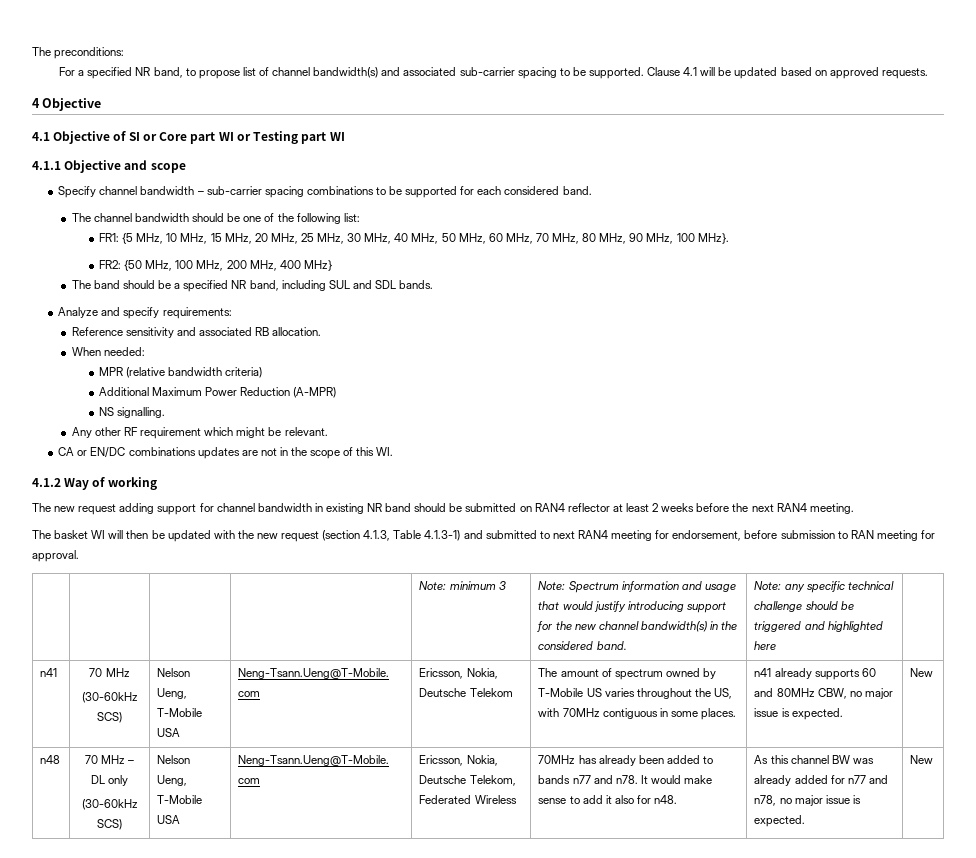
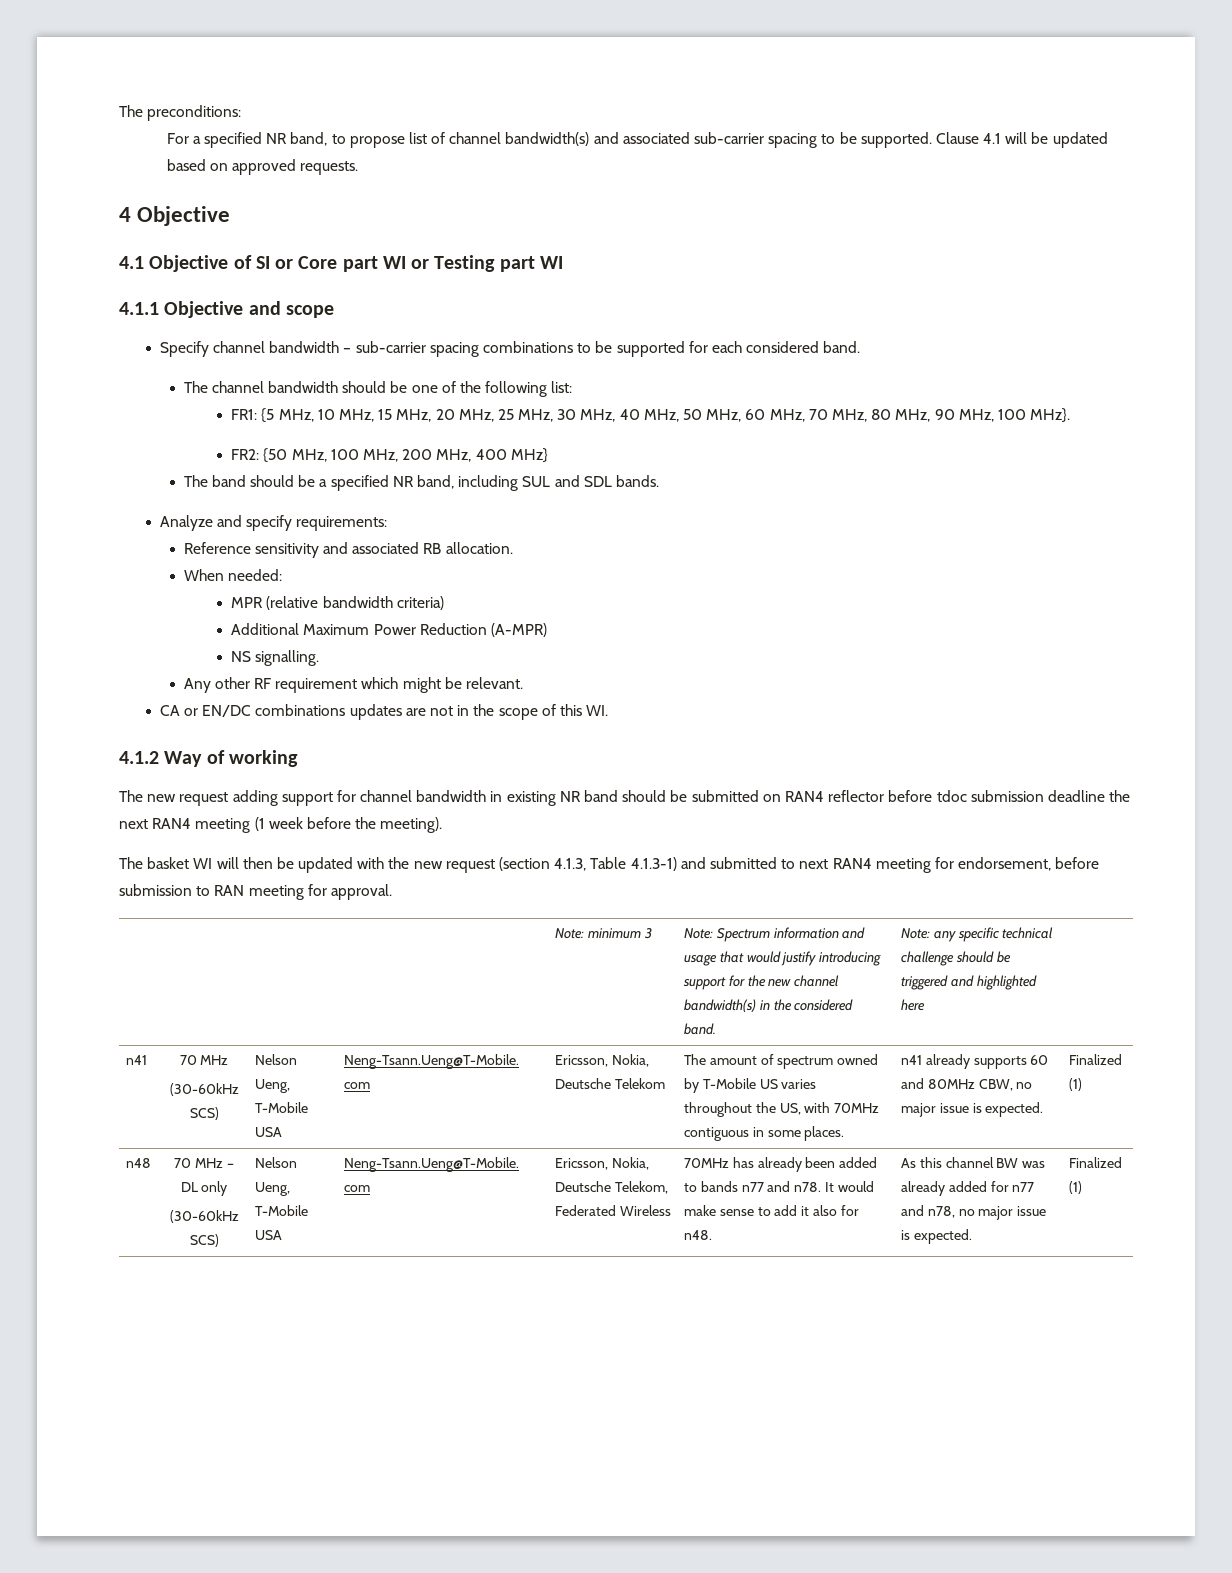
[612,503,854,514] at least 2 weeks before the next RAN4 meeting. -> [888,790,1131,802] [119,817,443,833] before tdoc submission deadline the next RAN4 meeting (1 week before the meeting).
[910,668,934,677] New -> [1069,1054,1123,1065] [1069,1078,1083,1091] Finalized (1)
[910,755,934,764] New -> [1069,1157,1123,1168] [1069,1181,1083,1194] Finalized (1)

